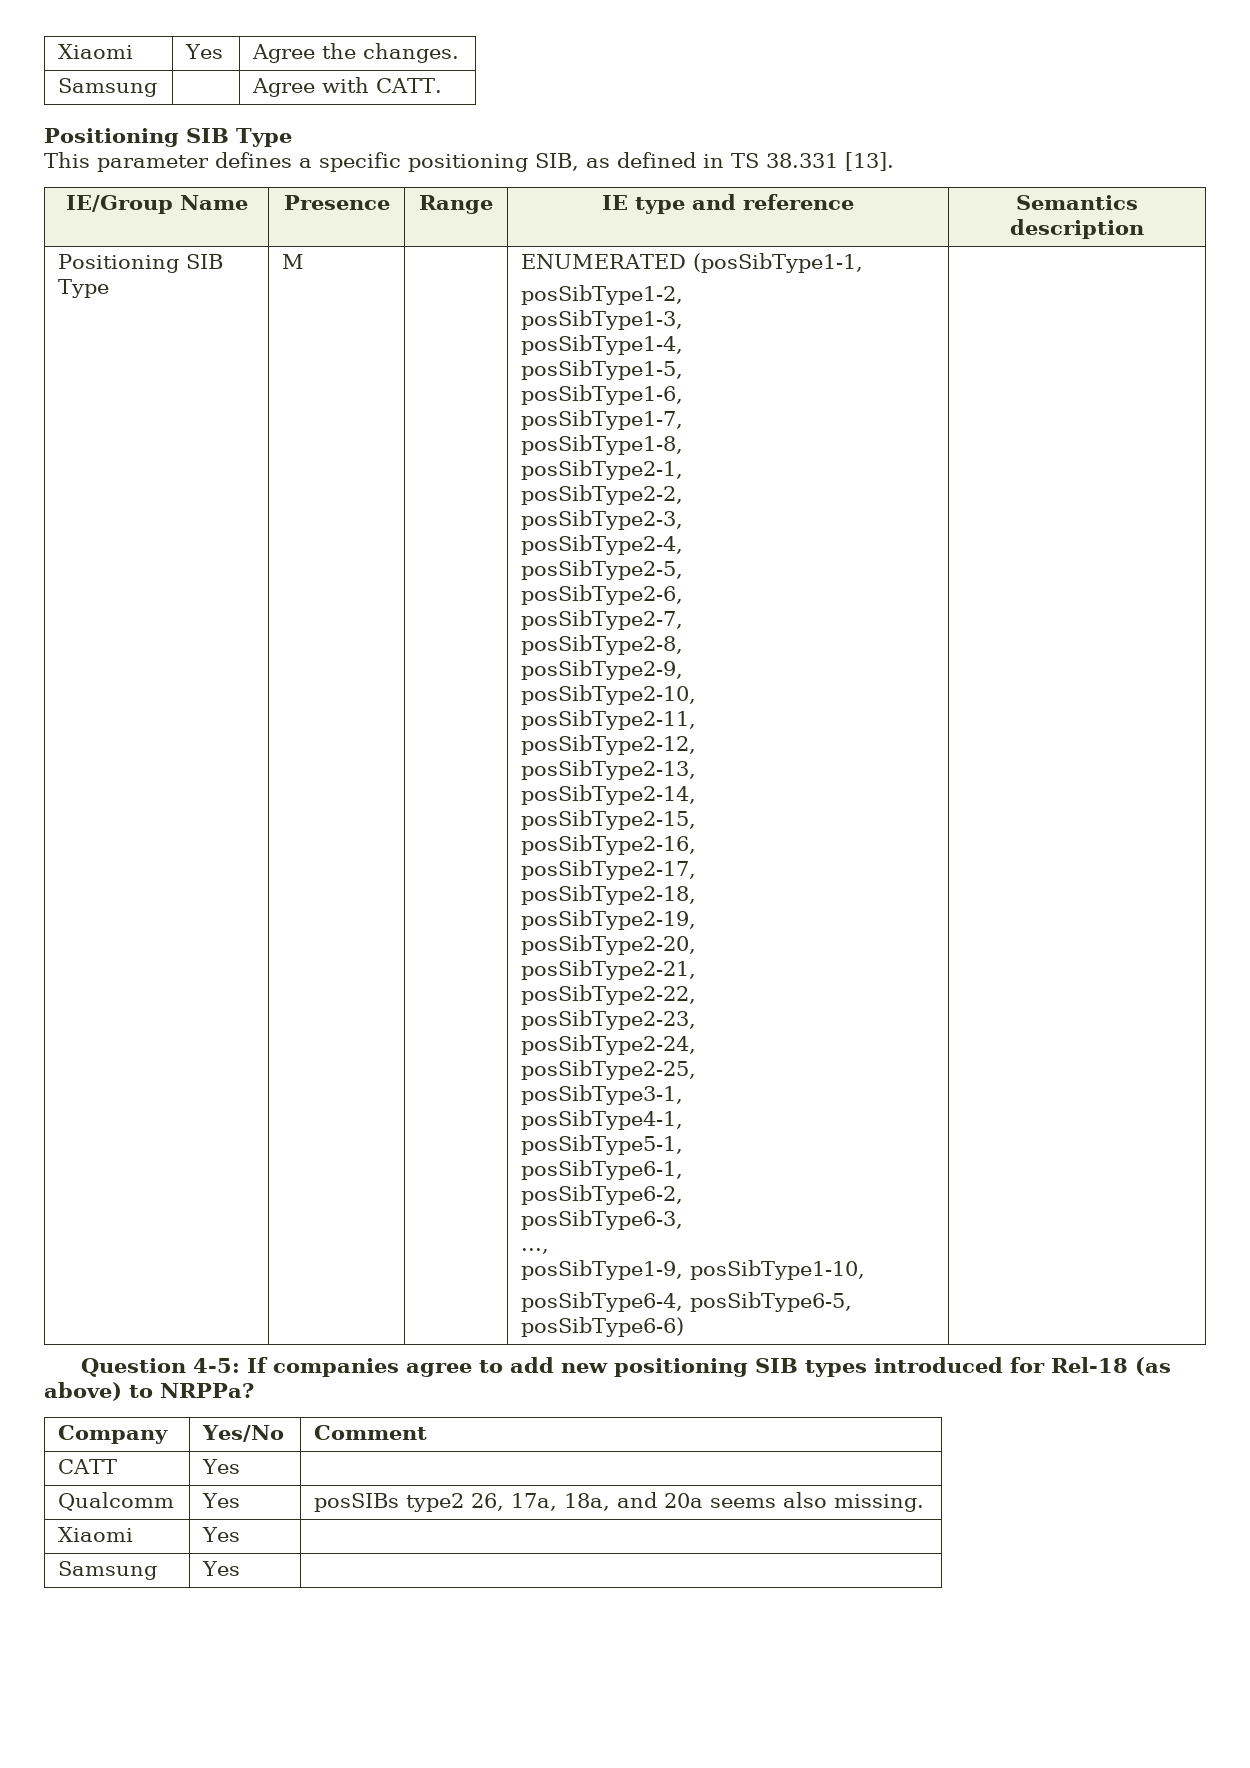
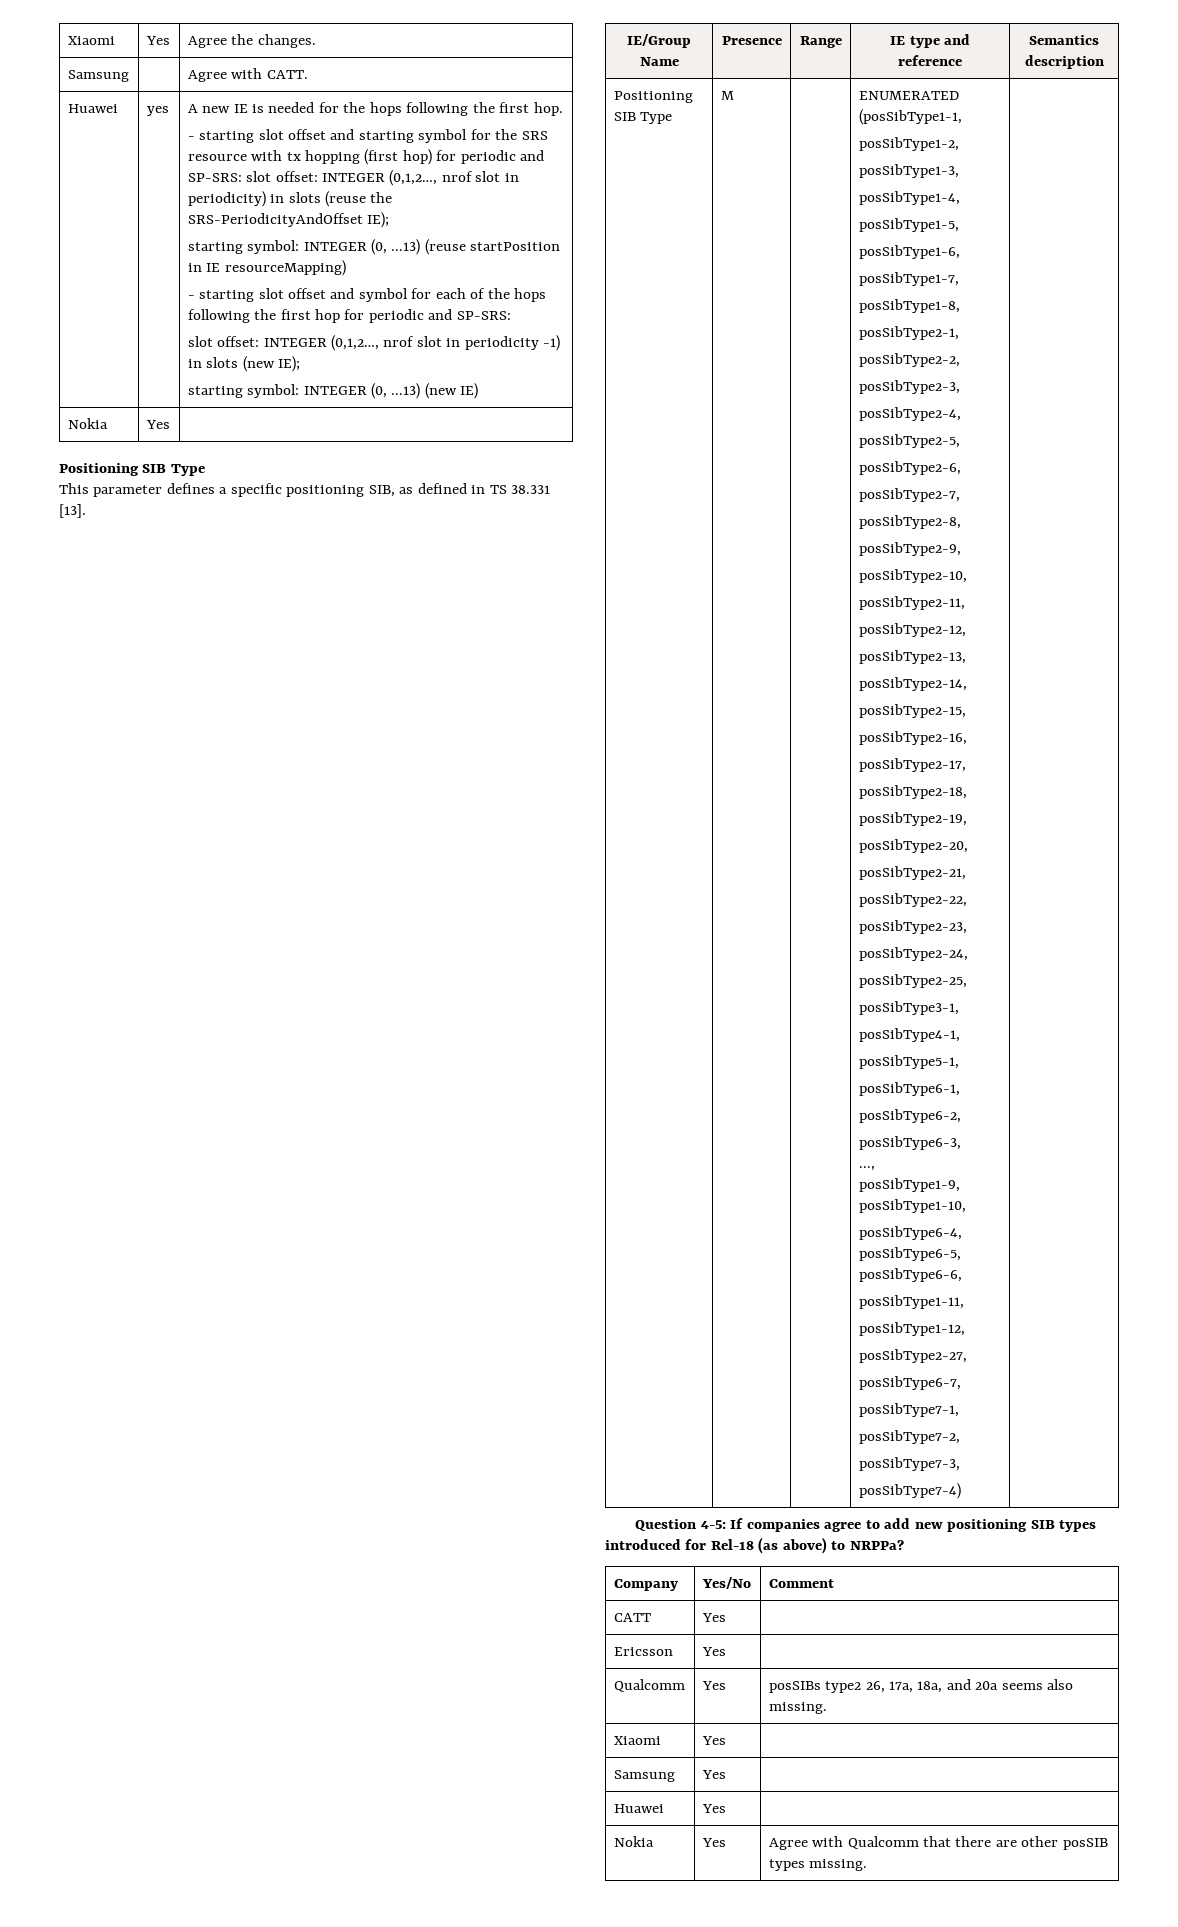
(443, 85) none -> [67,104,118,113] [146,106,169,116] [187,102,563,116] [187,129,548,143] [187,149,545,165] [187,170,519,186] [187,191,393,207] [187,212,390,228] [187,239,561,255] [187,260,346,276] [187,288,547,302] [187,309,511,323] [187,335,561,351] [187,356,300,372] [187,383,479,399] [67,418,108,429] [145,420,170,429] // Huawei | yes | A new IE is needed for the hops following the first hop. // - starting slot offset and starting symbol for the SRS resource with tx hopping (first hop) for periodic and SP-SRS: slot offset: INTEGER (0,1,2…, nrof slot in periodicity) in slots (reuse the SRS-PeriodicityAndOffset IE); // starting symbol: INTEGER (0, ...13) (reuse startPosition in IE resourceMapping) // - starting slot offset and symbol for each of the hops following the first hop for periodic and SP-SRS: // slot offset: INTEGER (0,1,2…, nrof slot in periodicity -1) in slots (new IE); // starting symbol: INTEGER (0, ...13) (new IE) // Nokia | Yes |
[521,1317,685,1337] posSibType6-6) -> [858,1268,962,1282] [858,1295,964,1309] [858,1322,965,1336] [858,1349,967,1363] [858,1376,961,1390] [858,1403,959,1417] [858,1430,960,1444] [858,1457,960,1471] [858,1483,961,1499] posSibType6-6, // posSibType1-11, // posSibType1-12, // posSibType2-27, // posSibType6-7, // posSibType7-1, // posSibType7-2, // posSibType7-3, // posSibType7-4)
(241, 1466) none -> [613,1647,673,1656] [701,1647,726,1656] // Ericsson | Yes |
(241, 1568) none -> [613,1804,664,1813] [701,1804,726,1813] [613,1836,654,1847] [701,1838,726,1847] [768,1836,1108,1850] [768,1859,868,1871] // Huawei | Yes | // Nokia | Yes | Agree with Qualcomm that there are other posSIB types missing.

